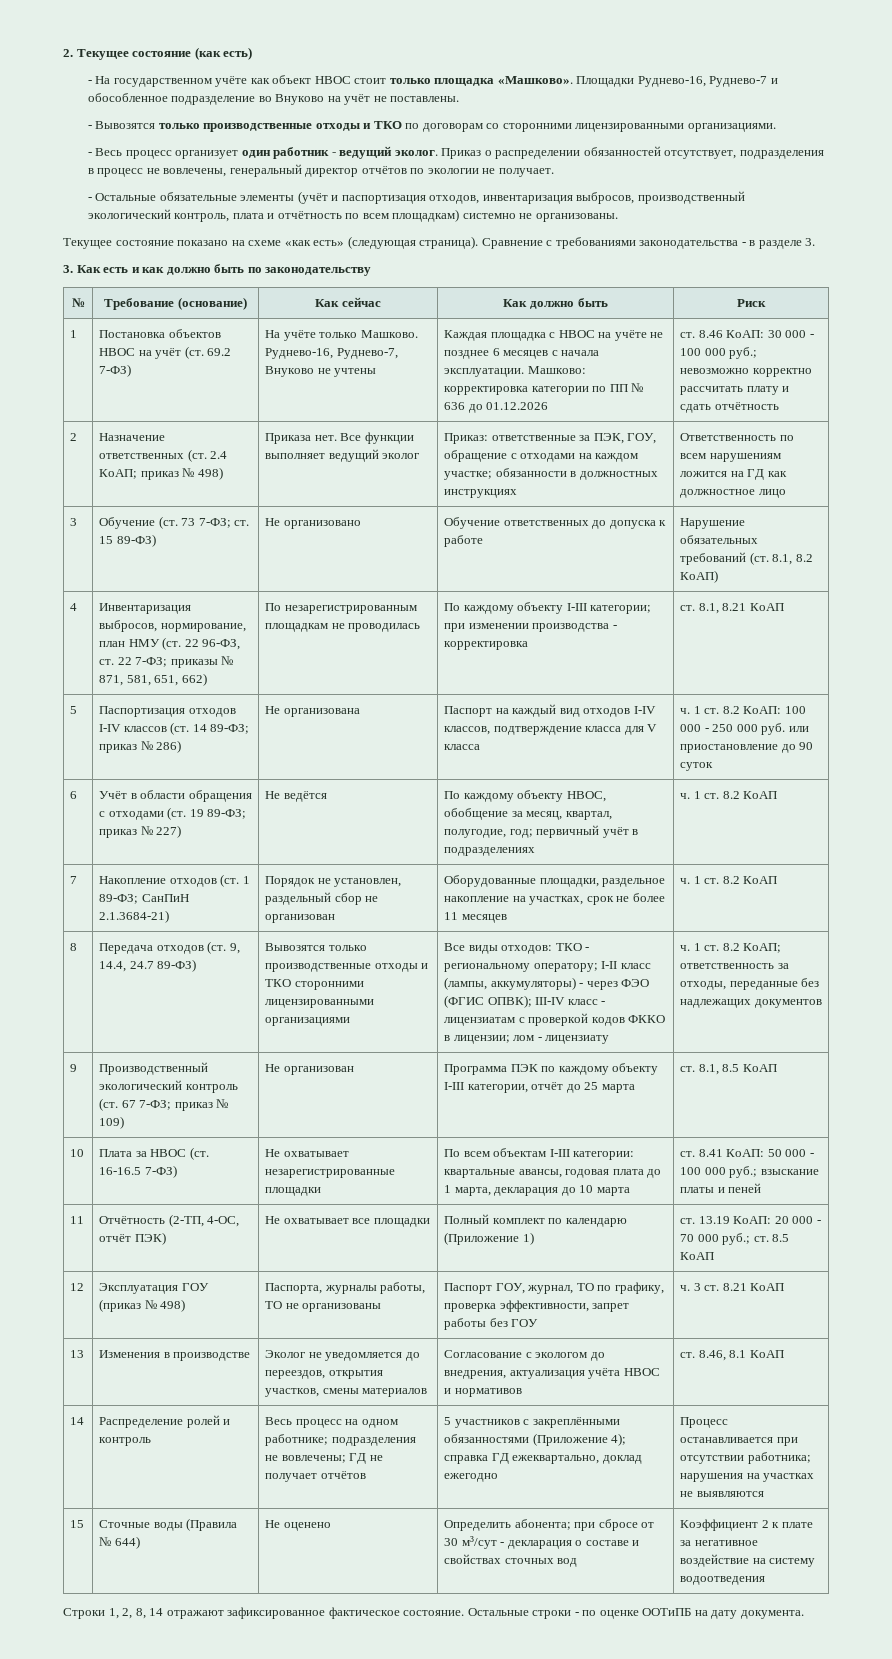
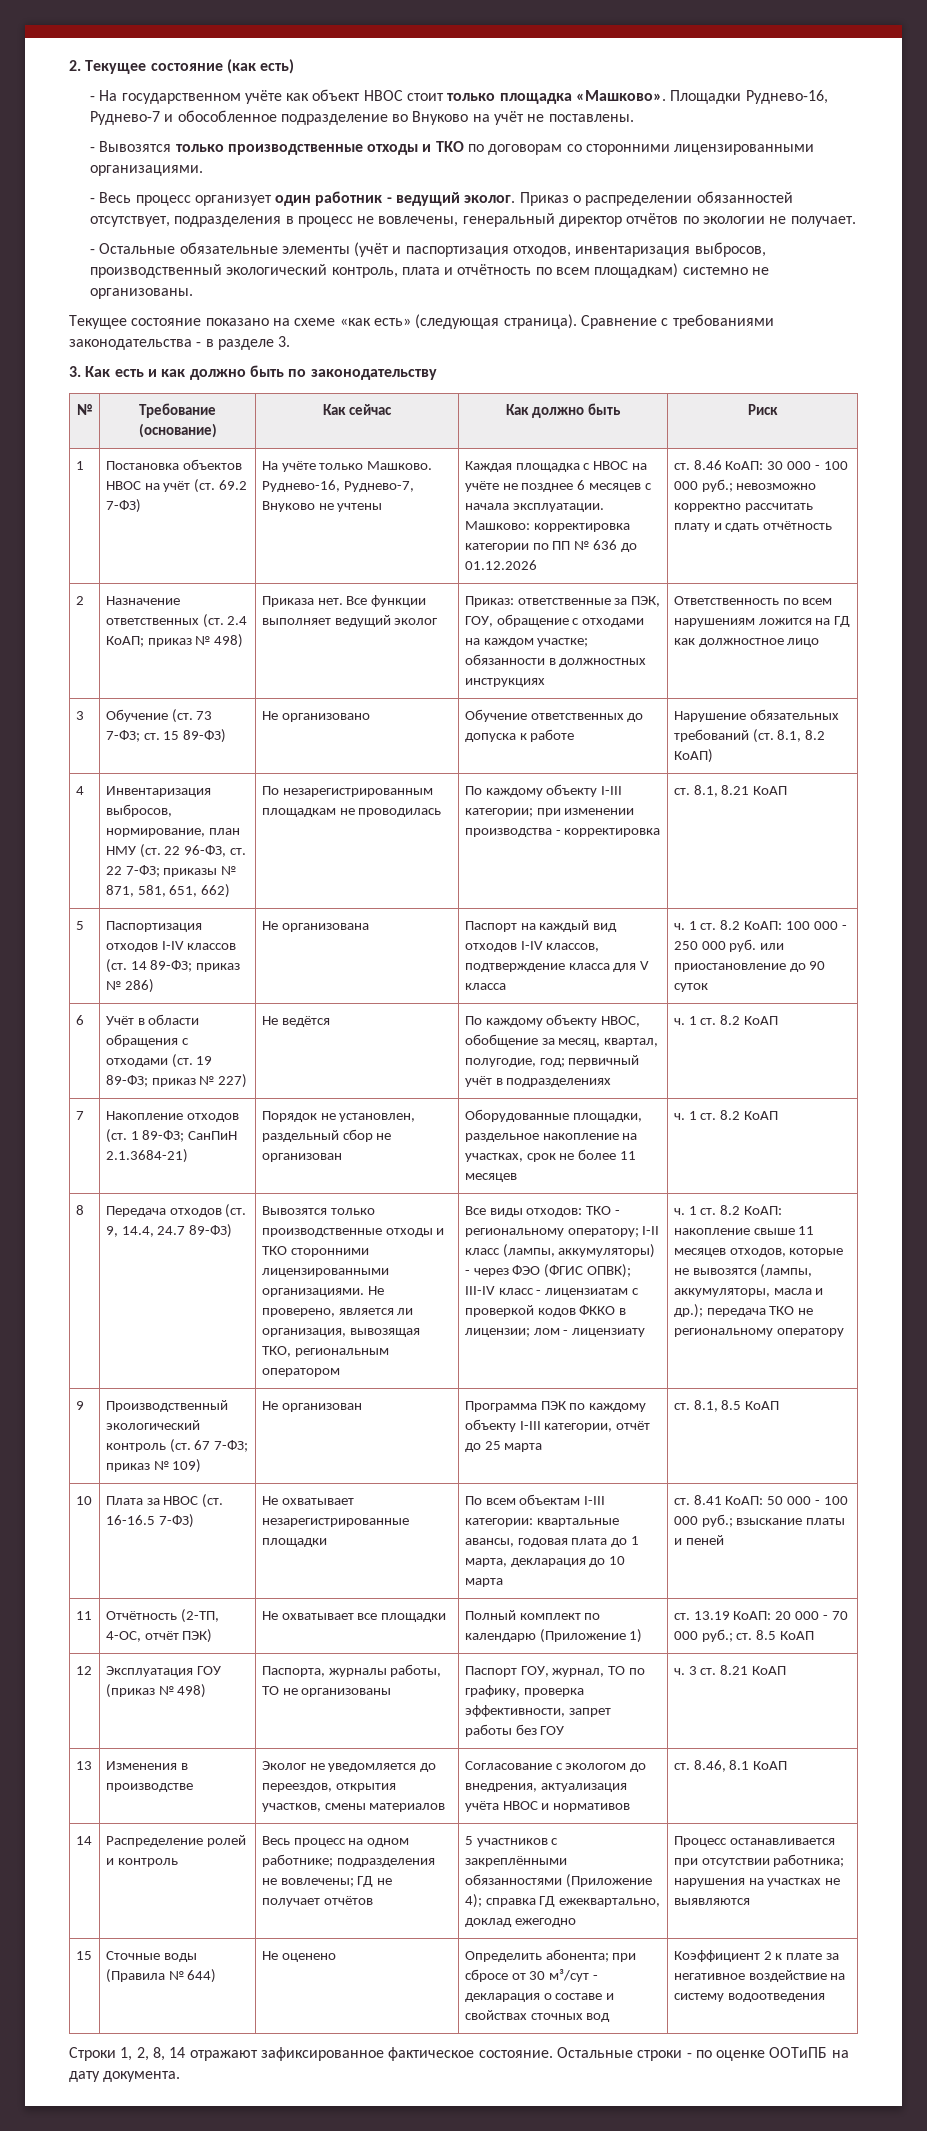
[265,1017,351,1026] организациями -> [261,1286,384,1297] [261,1308,414,1317] [261,1328,420,1337] [261,1346,389,1357] [261,1368,340,1377] организациями. Не проверено, является ли организация, вывозящая ТКО, региональным оператором
[743,943,782,953] [680,963,789,969] [680,978,820,990] [680,999,822,1008] КоАП; ответственность за отходы, переданные без надлежащих документов -> [744,1206,783,1215] [673,1226,815,1235] [673,1248,844,1257] [673,1264,813,1278] [673,1288,824,1297] [673,1304,814,1318] [673,1328,844,1337] КоАП: накопление свыше 11 месяцев отходов, которые не вывозятся (лампы, аккумуляторы, масла и др.); передача ТКО не региональному оператору

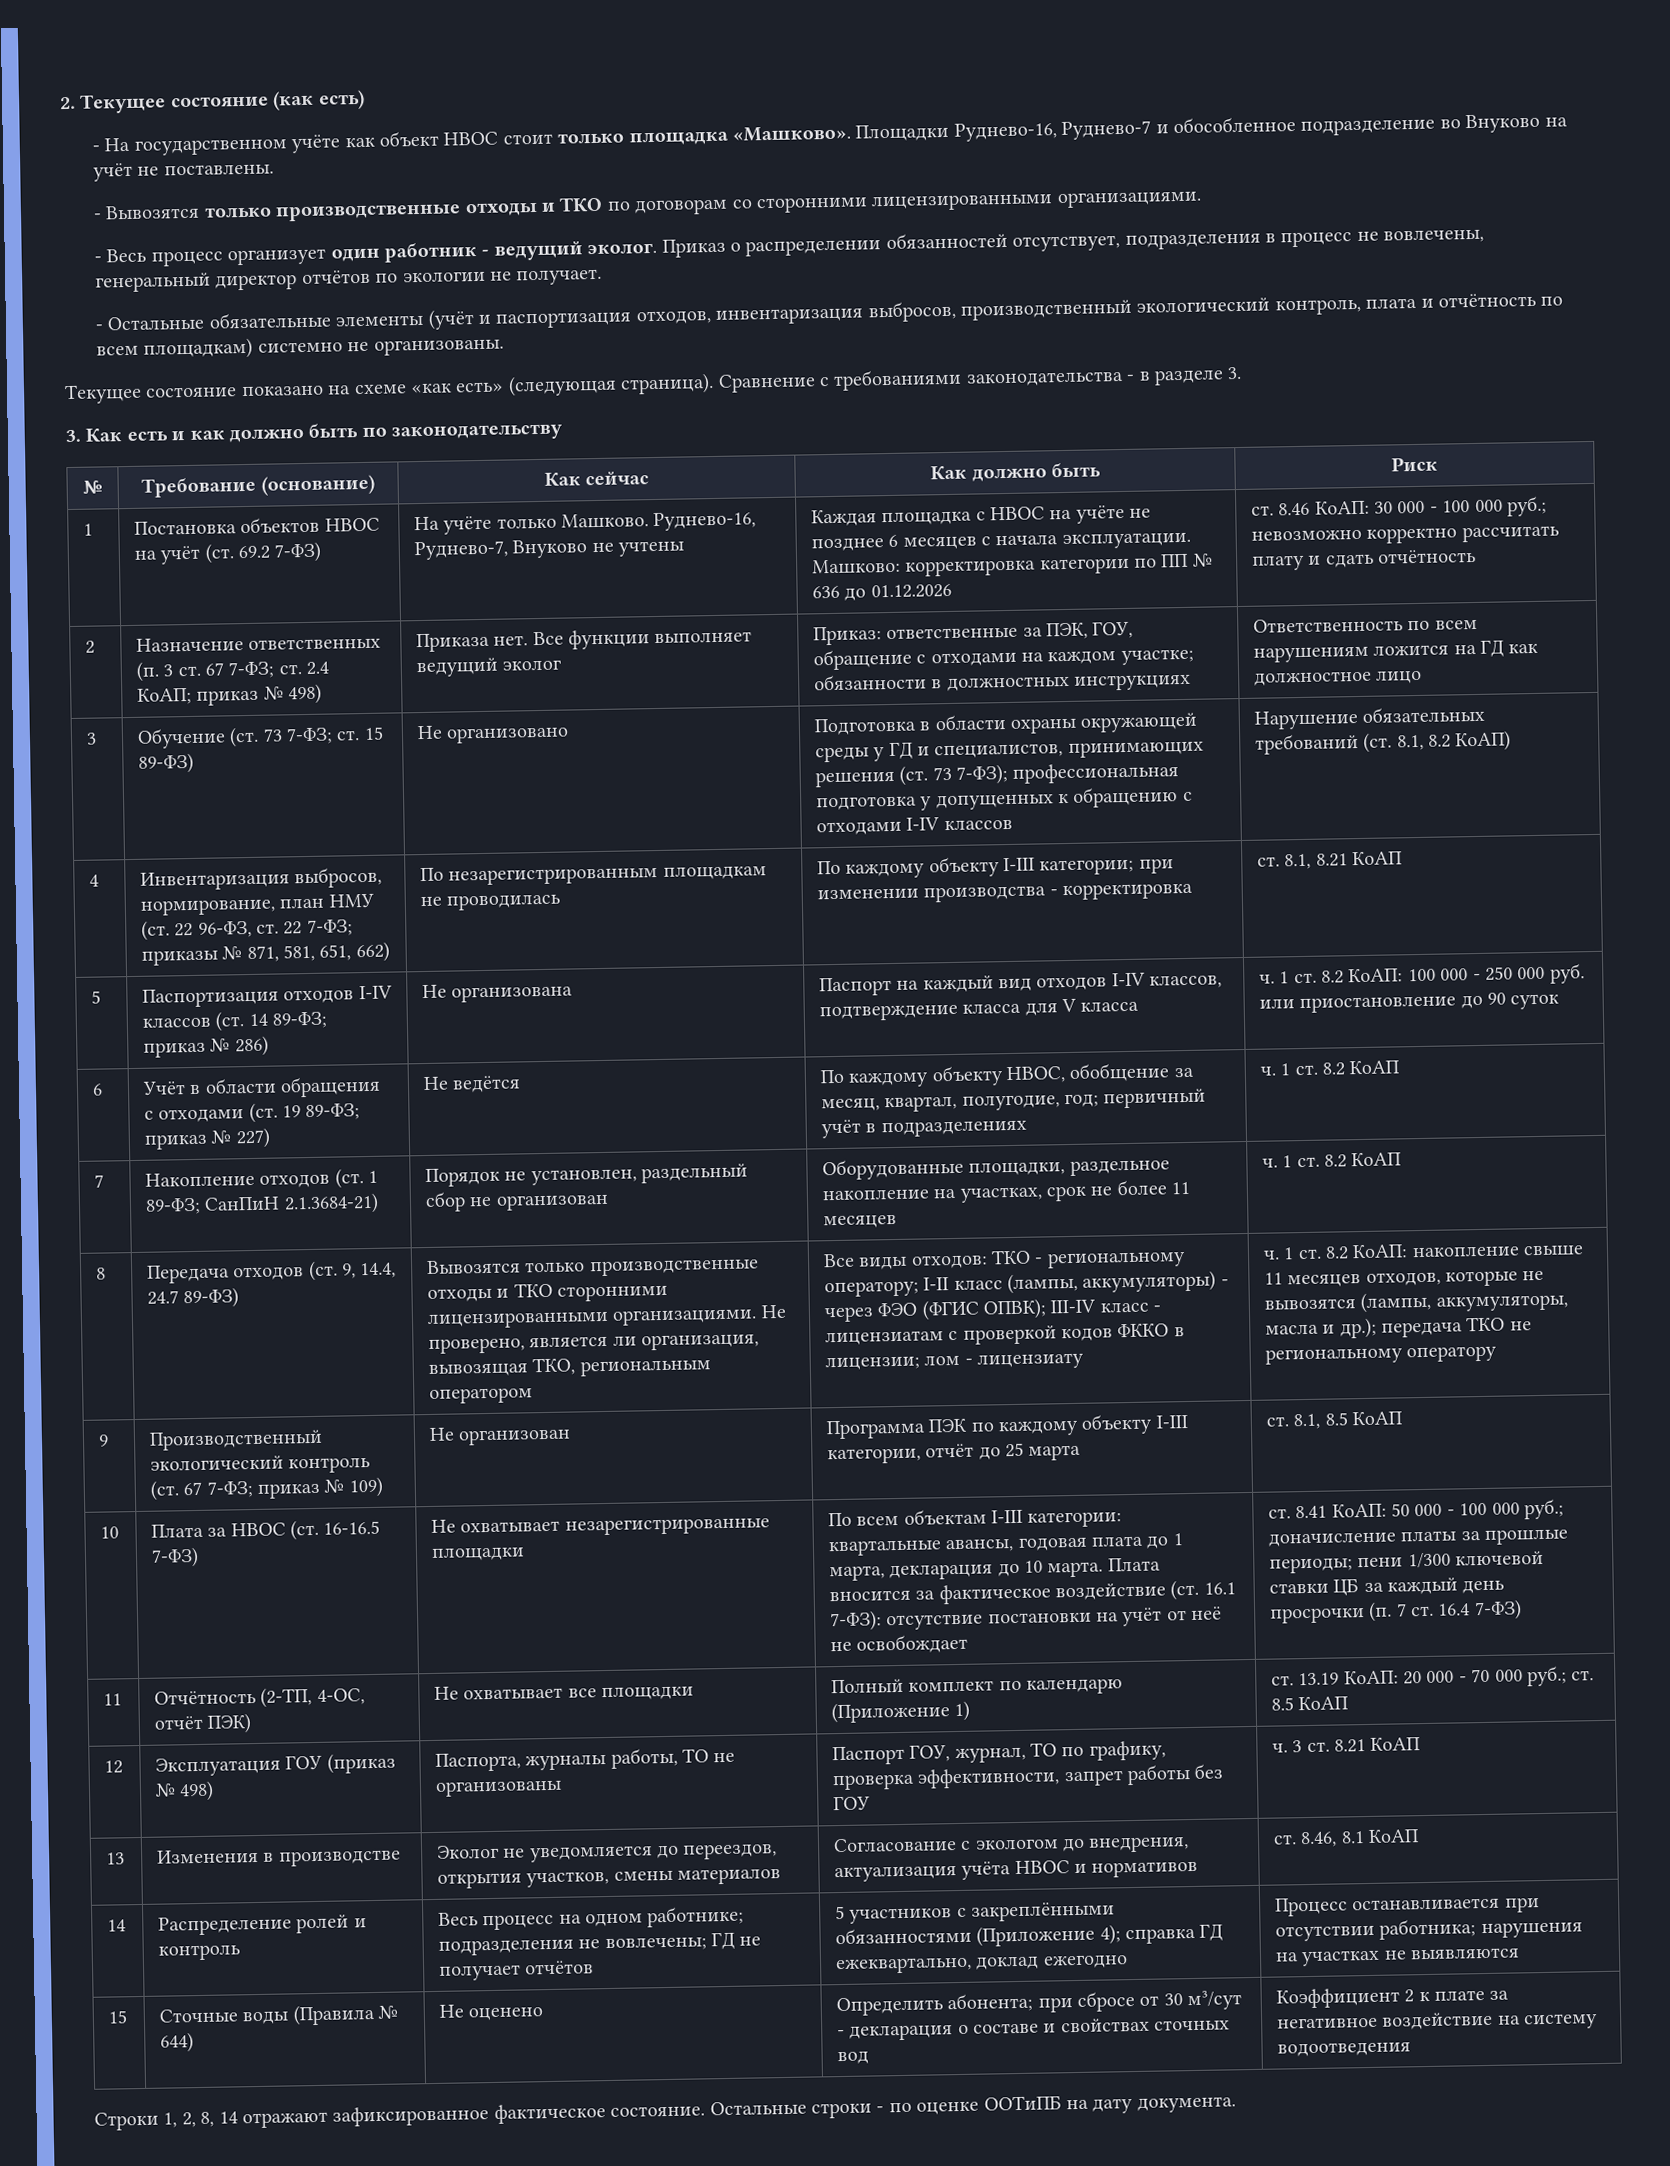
[202,614,224,628] (ст. -> [135,661,302,682] (п. 3 ст. 67 7-ФЗ; ст.
[464,709,644,722] [464,729,575,742] Обучение ответственных до допуска к работе -> [813,712,1199,736] [814,740,1204,763] [814,762,1180,788] [815,786,1193,811] [815,817,1013,836] Подготовка в области охраны окружающей среды у ГД и специалистов, принимающих решения (ст. 73 7-ФЗ); профессиональная подготовка у допущенных к обращению с отходами I-IV классов
[464,1578,503,1587] марта -> [1047,1557,1161,1578] [828,1579,1236,1605] [829,1606,1223,1632] [829,1633,969,1654] марта. Плата вносится за фактическое воздействие (ст. 16.1 7-ФЗ): отсутствие постановки на учёт от неё не освобождает
[736,1518,846,1525] [673,1535,724,1545] взыскание платы и пеней -> [1267,1528,1569,1547] [1268,1550,1545,1574] [1268,1577,1505,1596] [1269,1599,1522,1624] доначисление платы за прошлые периоды; пени 1/300 ключевой ставки ЦБ за каждый день просрочки (п. 7 ст. 16.4 7-ФЗ)

